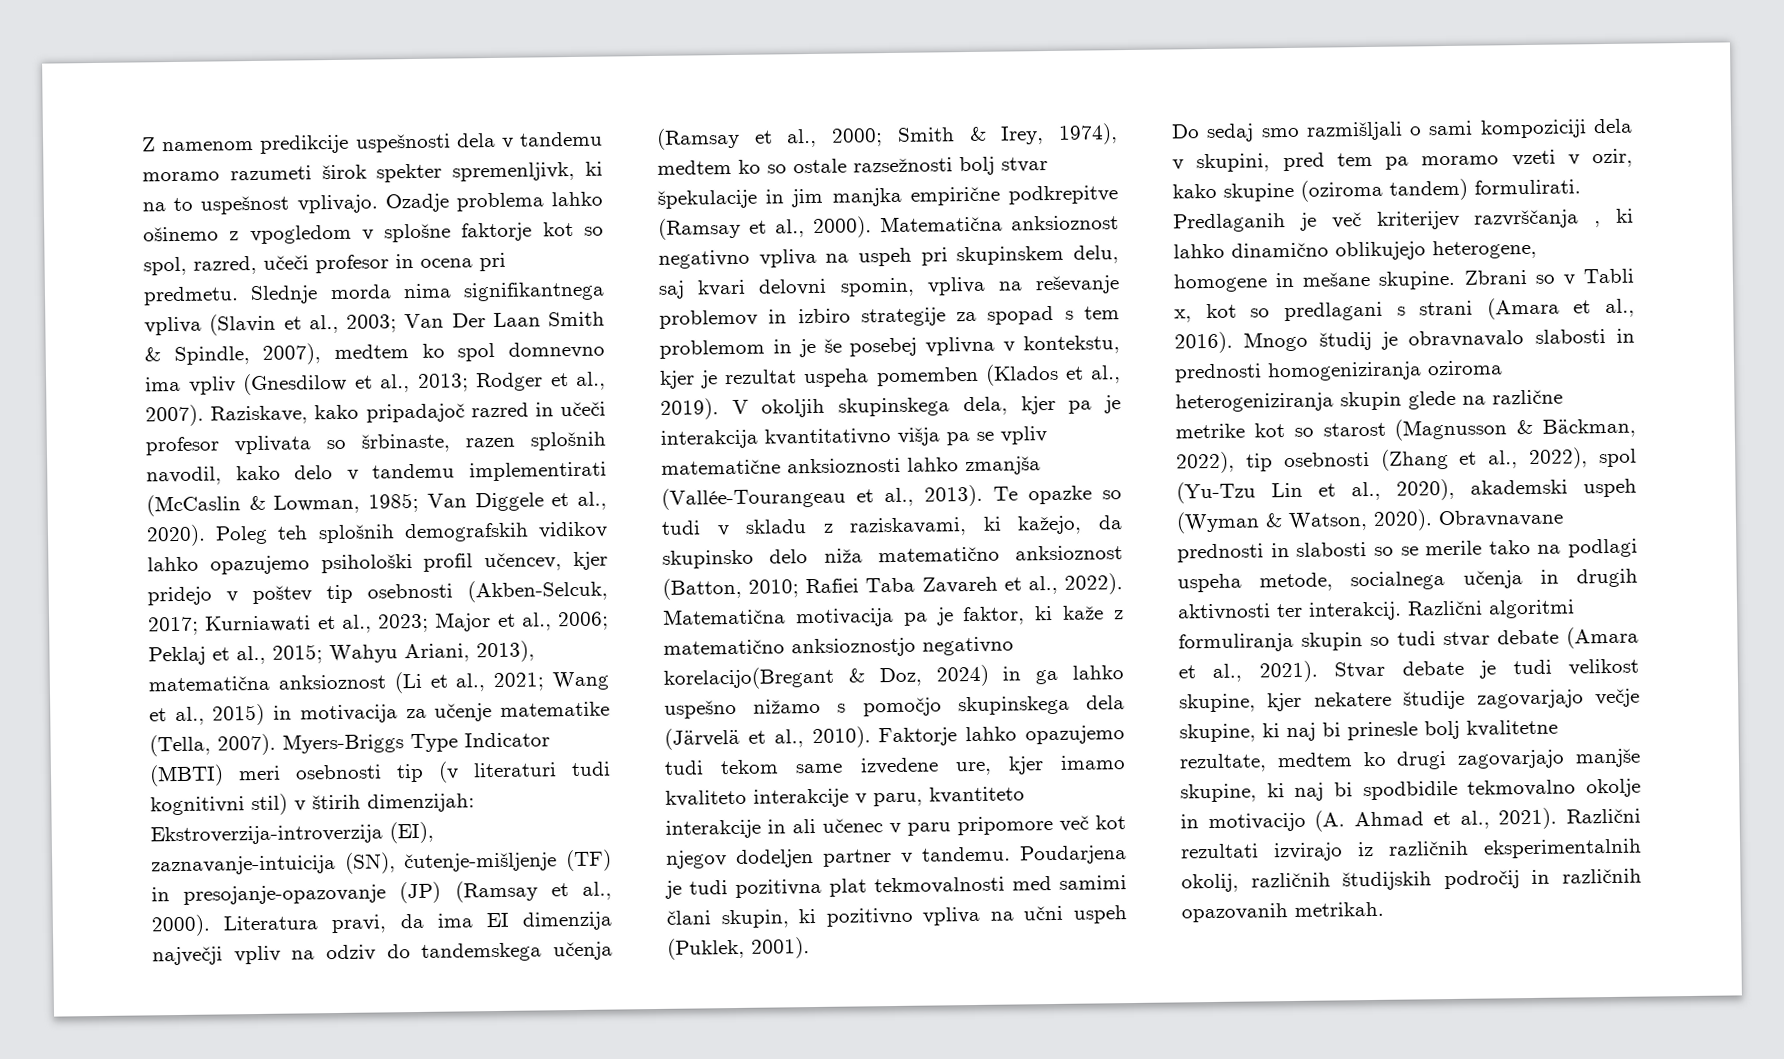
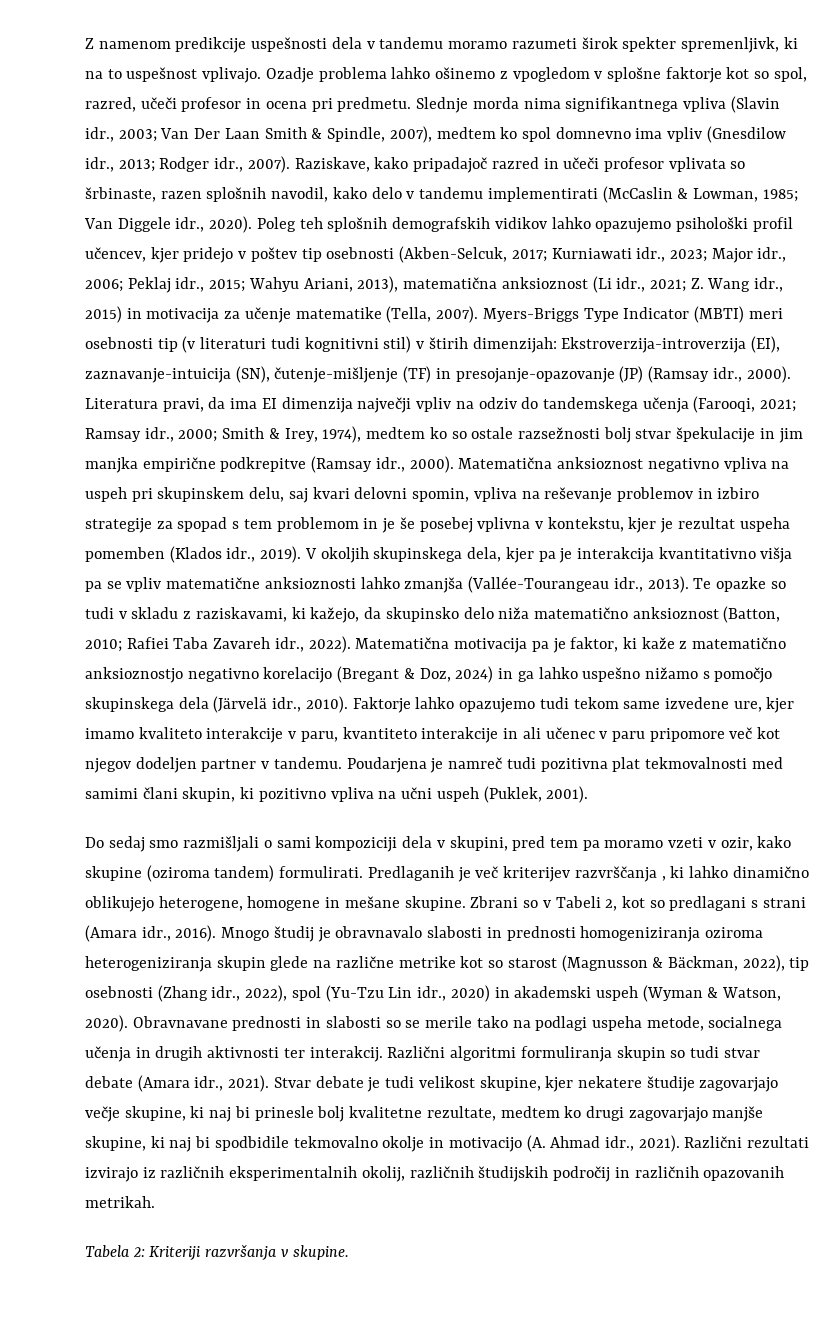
[283,314,339,334] et al., -> [85,127,114,142] idr.,
[354,371,606,393] et al., 2013; Rodger et al., -> [85,157,244,172] idr., 2013; Rodger idr.,
[551,491,607,510] et al., -> [175,217,205,232] idr.,
[317,611,609,633] [148,645,266,666] et al., 2023; Major et al., 2006; Peklaj et al., -> [636,247,787,263] [85,277,205,293] idr., 2023; Major idr., 2006; Peklaj idr.,
[429,671,609,692] [149,706,205,726] et al., 2021; Wang et al., -> [616,277,784,292] idr., 2021; Z. Wang idr.,
[550,881,612,900] et al., -> [712,367,742,382] idr.,
[656,127,818,150] (Ramsay et al., -> [693,396,797,413] [85,427,174,442] (Farooqi, 2021; Ramsay idr.,
[749,219,805,238] et al., -> [375,457,405,472] idr.,
[1064,365,1121,384] et al., -> [226,547,256,562] idr.,
[856,487,914,507] et al., -> [613,577,643,592] idr.,
[1003,575,1058,595] et al., -> [274,637,304,652] idr.,
[663,666,834,690] korelacijo(Bregant -> [263,666,400,683] korelacijo (Bregant
[747,729,804,748] et al., -> [272,697,302,712] idr.,
(682, 889) none -> [448,757,503,769] namreč
[1583,268,1634,284] [1174,309,1192,323] Tabli x, -> [555,896,618,911] Tabeli 2,
[1573,298,1635,318] et al., -> [141,926,171,941] idr.,
[1459,450,1519,469] et al., -> [211,986,241,1001] idr.,
[1318,478,1455,501] et al., 2020), -> [417,985,510,1002] idr., 2020) in
[1178,663,1243,682] et al., -> [194,1076,224,1091] idr.,
[1432,810,1490,829] et al., -> [604,1136,634,1151] idr.,
(1384, 909) none -> [85,1244,349,1260] // Tabela 2: Kriteriji razvršanja v skupine.

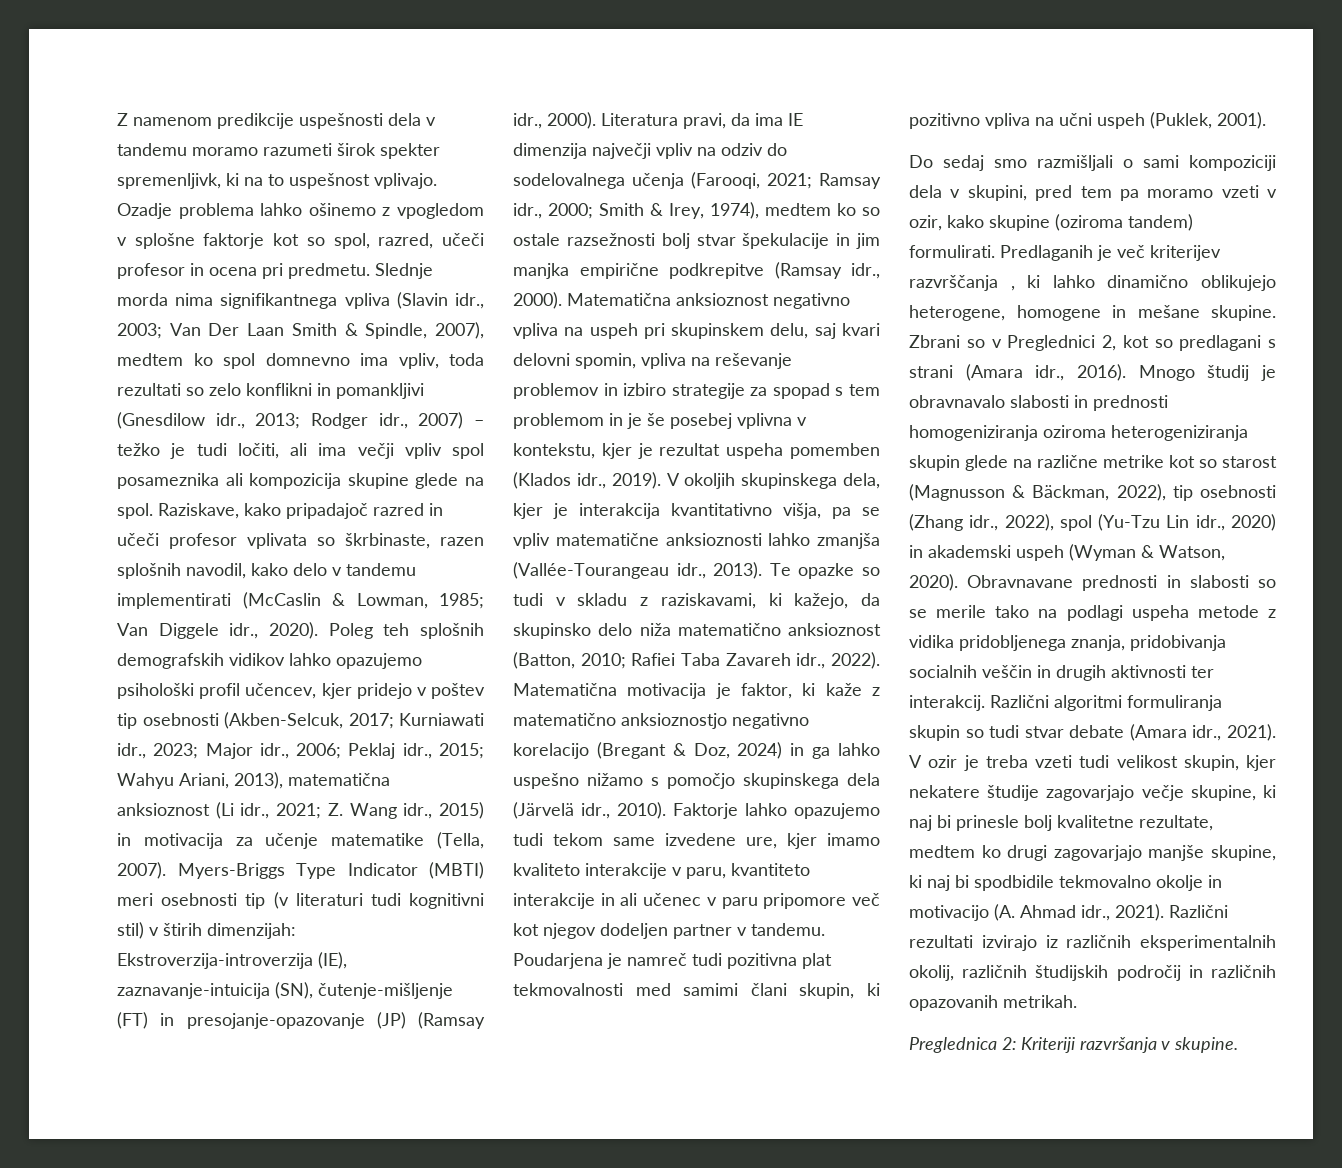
[667,127,703,142] vpliv -> [398,353,484,369] [117,383,424,399] vpliv, toda rezultati so zelo konflikni in pomankljivi
[247,156,290,173] 2007). -> [418,412,485,429] [117,443,484,459] [117,473,484,489] [117,503,153,519] 2007) – težko je tudi ločiti, ali ima večji vpliv spol posameznika ali kompozicija skupine glede na spol.
[85,187,156,202] šrbinaste, -> [345,533,430,549] škrbinaste,
[750,336,780,353] (EI), -> [318,952,347,969] (IE),
[403,366,432,383] (TF) -> [117,1012,148,1029] (FT)
[261,398,277,409] EI -> [788,113,803,126] IE
[542,397,638,412] tandemskega -> [513,173,625,189] sodelovalnega
[538,551,556,562] pa -> (543, 511) none
[760,547,793,563] višja -> [783,503,821,519] višja,
[531,641,549,652] pa -> (707, 691) none
[555,896,601,908] Tabeli -> [1007,335,1096,351] Preglednici
[646,1016,783,1031] [85,1046,131,1062] metode, socialnega učenja -> [1197,605,1276,618] [909,635,1226,651] [909,665,1032,678] metode z vidika pridobljenega znanja, pridobivanja socialnih veščin
[273,1076,381,1092] Stvar debate je -> [909,755,1072,771] V ozir je treba vzeti
[479,1076,541,1091] skupine, -> [1183,755,1239,771] skupin,
[85,1245,130,1258] Tabela -> [909,1037,997,1053] Preglednica

